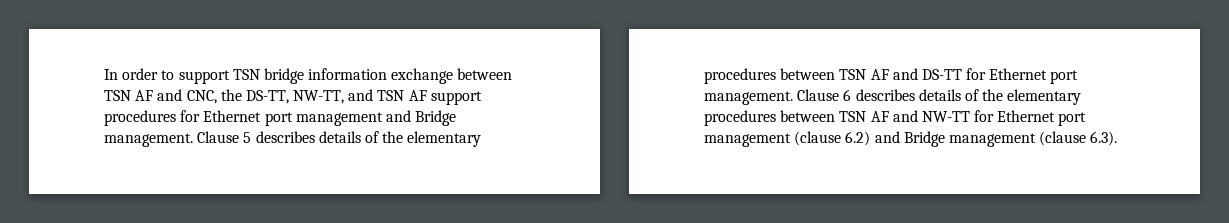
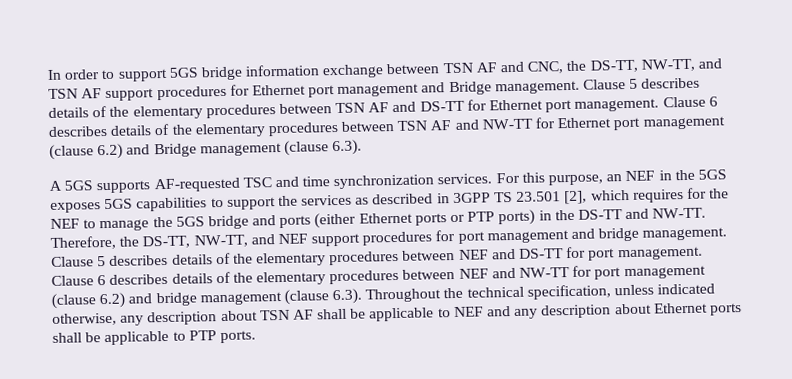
[232,69,260,80] TSN -> [168,67,199,78] 5GS
(1118, 138) none -> [49,169,727,194] [50,187,730,213] [50,207,707,232] [50,227,728,250] [51,246,703,267] [51,265,706,286] [51,283,716,309] [52,302,742,326] [52,330,256,346] // A 5GS supports AF-requested TSC and time synchronization services. For this purpose, an NEF in the 5GS exposes 5GS capabilities to support the services as described in 3GPP TS 23.501 [2], which requires for the NEF to manage the 5GS bridge and ports (either Ethernet ports or PTP ports) in the DS-TT and NW-TT. Therefore, the DS-TT, NW-TT, and NEF support procedures for port management and bridge management. Clause 5 describes details of the elementary procedures between NEF and DS-TT for port management. Clause 6 describes details of the elementary procedures between NEF and NW-TT for port management (clause 6.2) and bridge management (clause 6.3). Throughout the technical specification, unless indicated otherwise, any description about TSN AF shall be applicable to NEF and any description about Ethernet ports shall be applicable to PTP ports.

